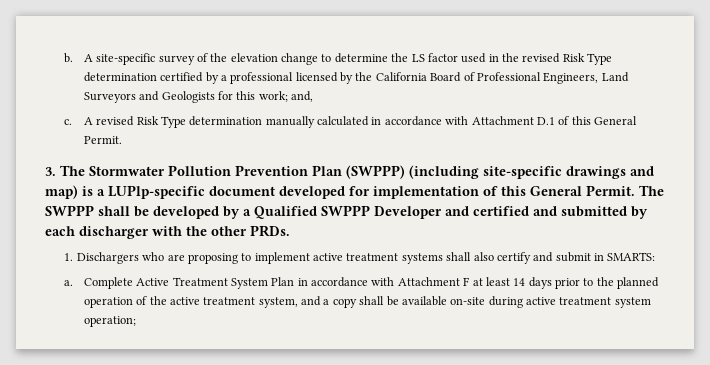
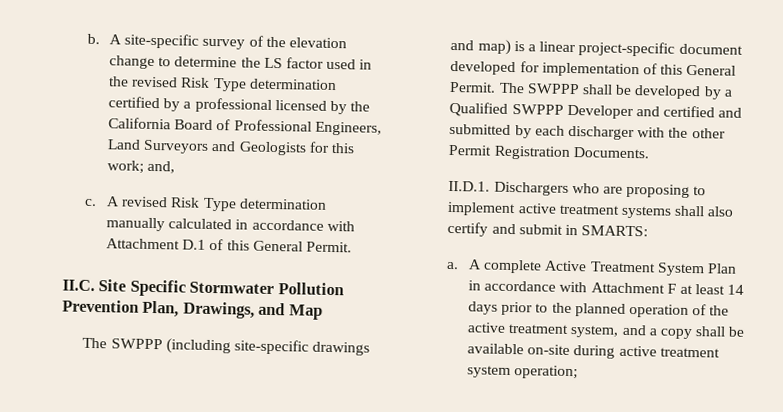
[45,165,405,179] 3. The Stormwater Pollution Prevention Plan (SWPPP) -> [62,279,344,297] [62,299,323,320] [82,337,163,350] II.C. Site Specific Stormwater Pollution Prevention Plan, Drawings, and Map // The SWPPP
[108,185,205,199] LUPlp-specific -> [539,41,676,57] linear project-specific
[250,225,290,237] [64,253,74,261] PRDs. // 1. -> [448,144,650,160] [448,180,491,192] Permit Registration Documents. // II.D.1.
[83,277,133,289] Complete -> [467,259,543,274] A complete

